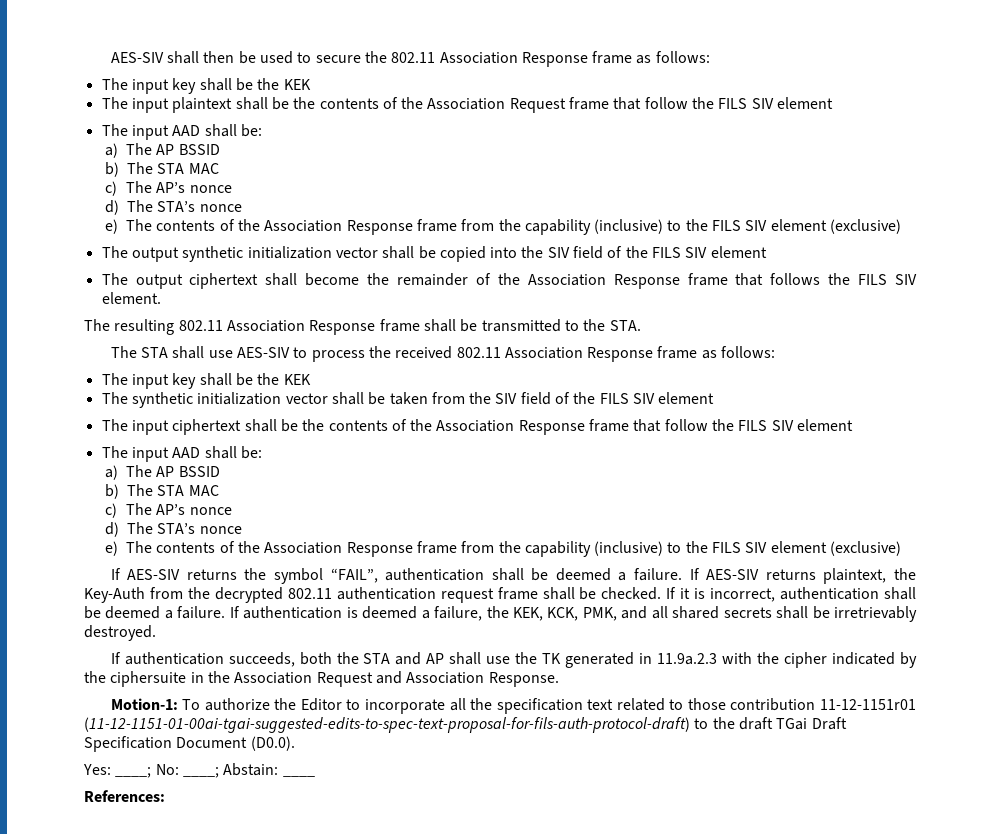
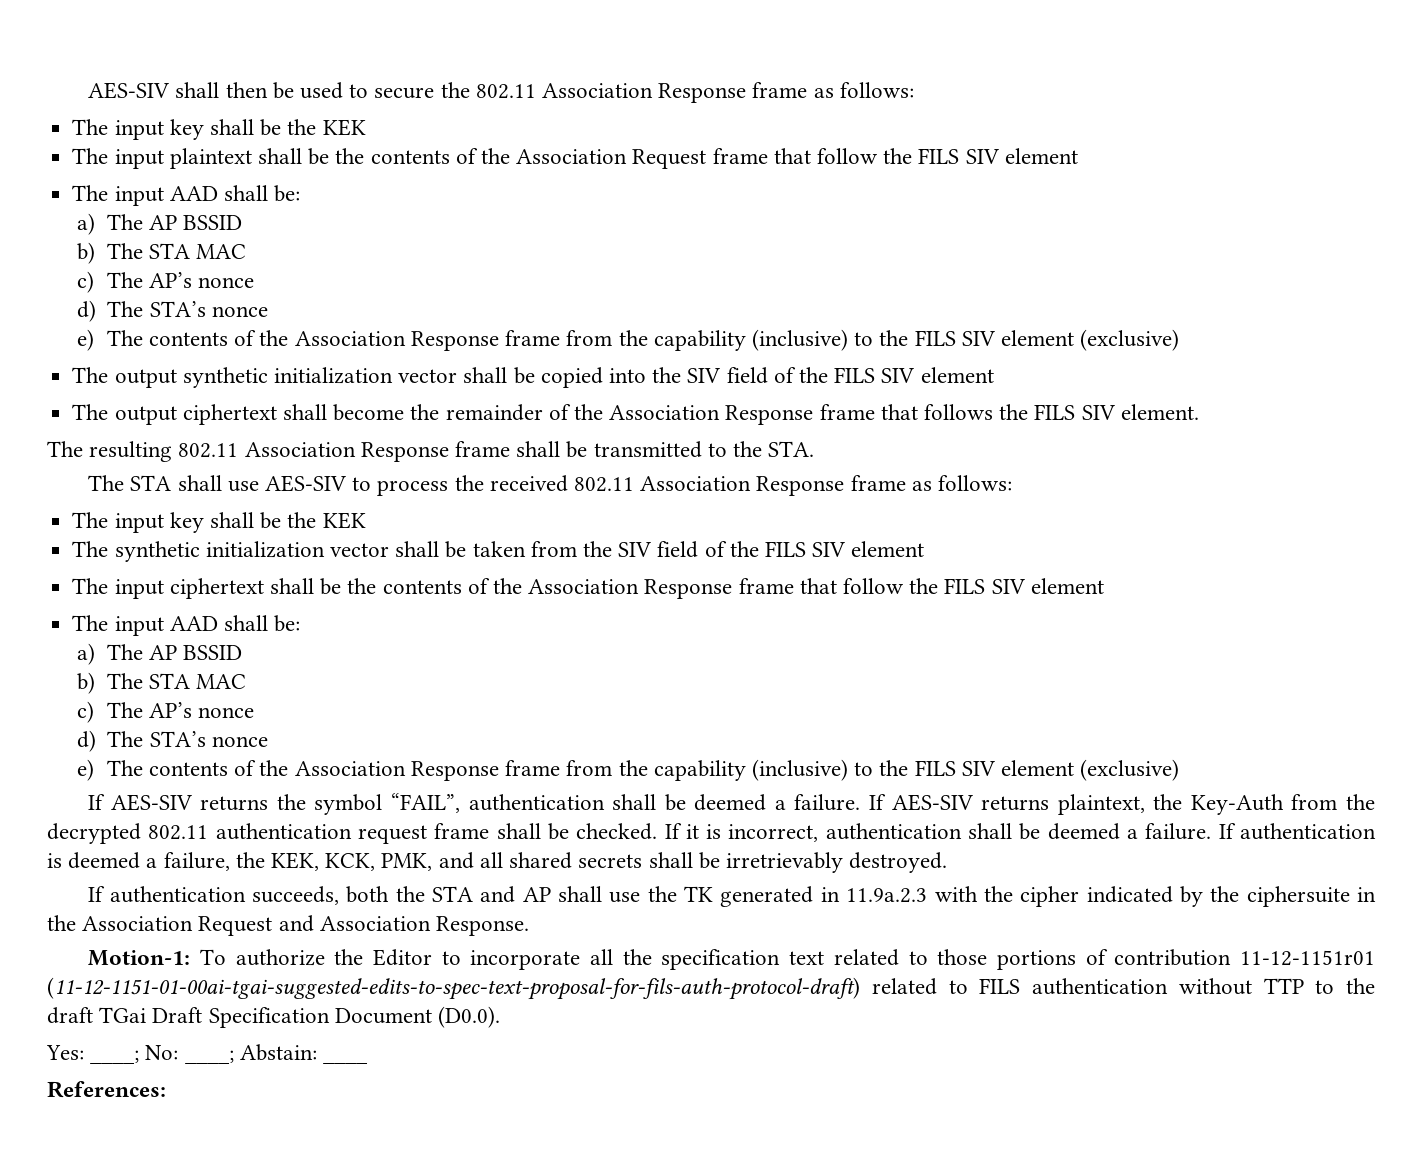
(726, 704) none -> [996,949,1108,970] portions of
(690, 725) none -> [871,978,1304,995] related to FILS authentication without TTP

